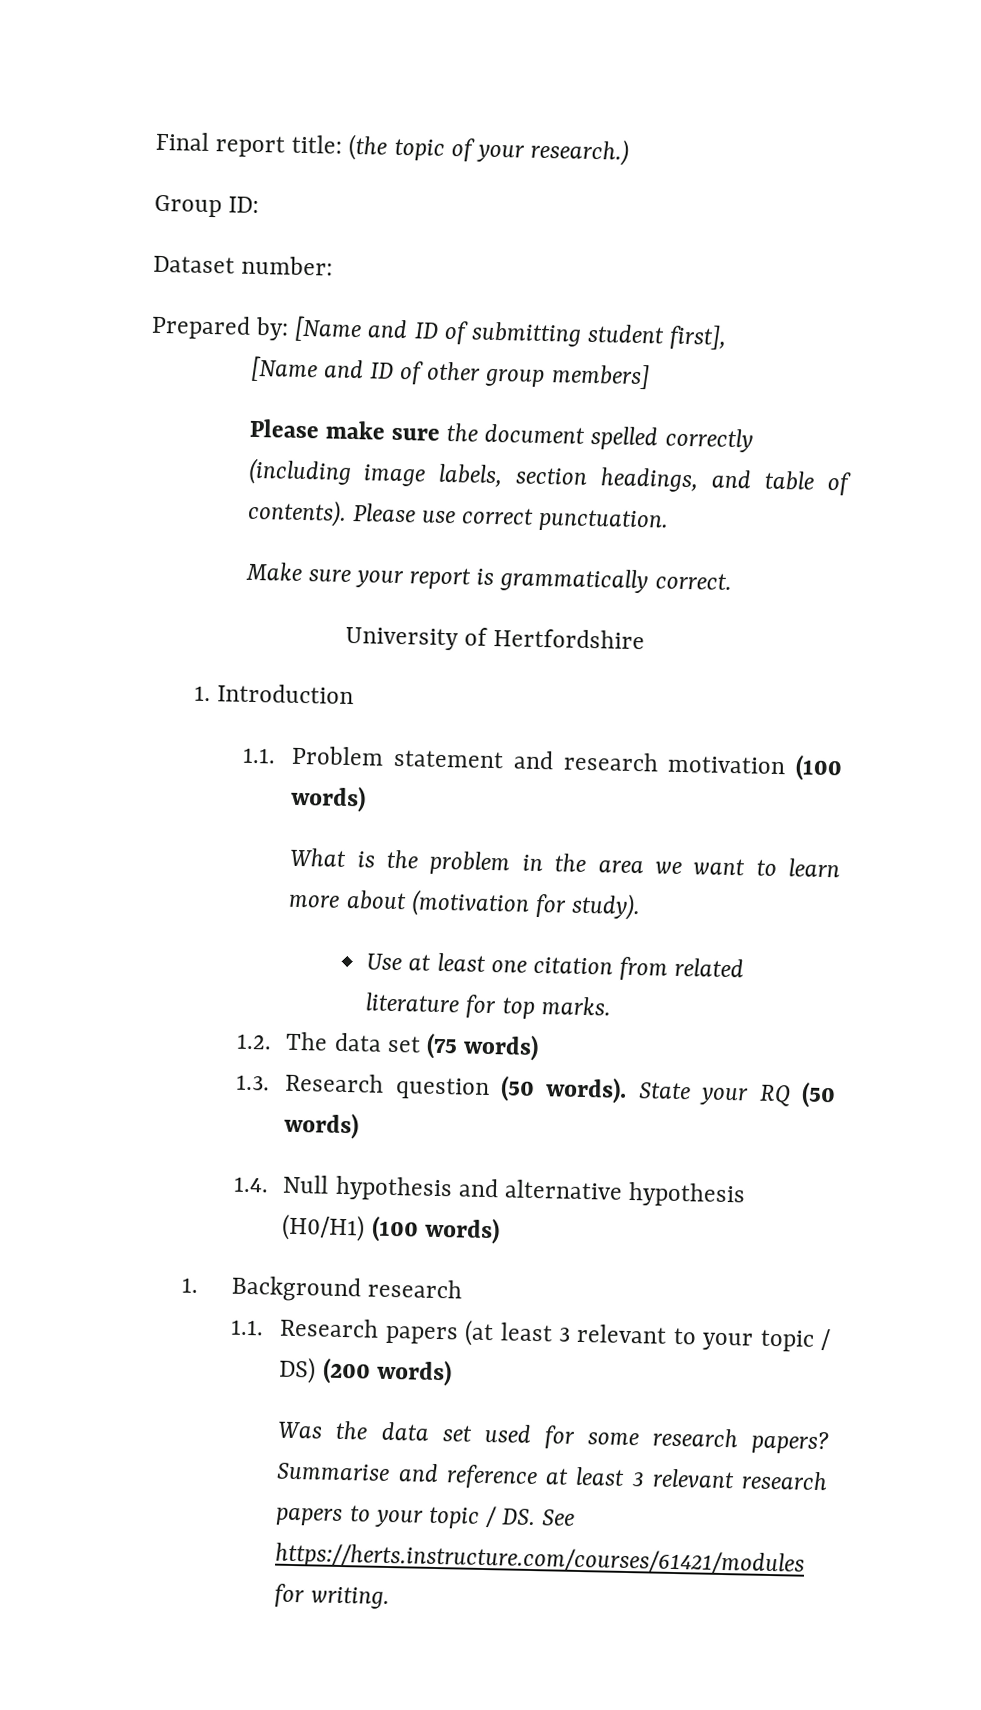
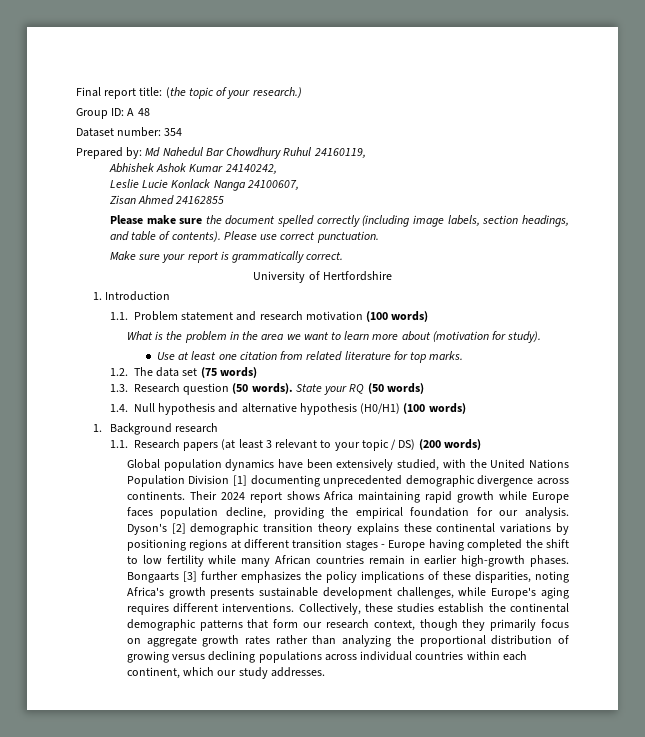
(260, 205) none -> [127,108,150,116] A 48
(334, 265) none -> [164,128,183,136] 354
[294,315,728,350] [249,355,650,390] [Name and ID of submitting student first], // [Name and ID of other group members] -> [145,147,366,159] [108,163,277,174] [109,179,299,191] [108,195,225,205] Md Nahedul Bar Chowdhury Ruhul 24160119, // Abhishek Ashok Kumar 24140242, // Leslie Lucie Konlack Nanga 24100607, // Zisan Ahmed 24162855
[277,1420,829,1455] [276,1462,829,1491] [275,1505,576,1529] [275,1542,806,1577] [274,1583,390,1610] Was the data set used for some research papers? Summarise and reference at least 3 relevant research papers to your topic / DS. See https://herts.instructure.com/courses/61421/modules for writing. -> [126,459,569,471] [126,475,569,487] [126,491,569,503] [126,507,569,519] [126,523,569,535] [126,539,569,551] [126,555,569,567] [126,571,569,583] [126,587,569,599] [126,603,569,615] [126,619,569,631] [126,635,570,647] [126,651,527,663] [126,667,325,679] Global population dynamics have been extensively studied, with the United Nations Population Division [1] documenting unprecedented demographic divergence across continents. Their 2024 report shows Africa maintaining rapid growth while Europe faces population decline, providing the empirical foundation for our analysis. Dyson's [2] demographic transition theory explains these continental variations by positioning regions at different transition stages - Europe having completed the shift to low fertility while many African countries remain in earlier high-growth phases. Bongaarts [3] further emphasizes the policy implications of these disparities, noting Africa's growth presents sustainable development challenges, while Europe's aging requires different interventions. Collectively, these studies establish the continental demographic patterns that form our research context, though they primarily focus on aggregate growth rates rather than analyzing the proportional distribution of growing versus declining populations across individual countries within each continent, which our study addresses.

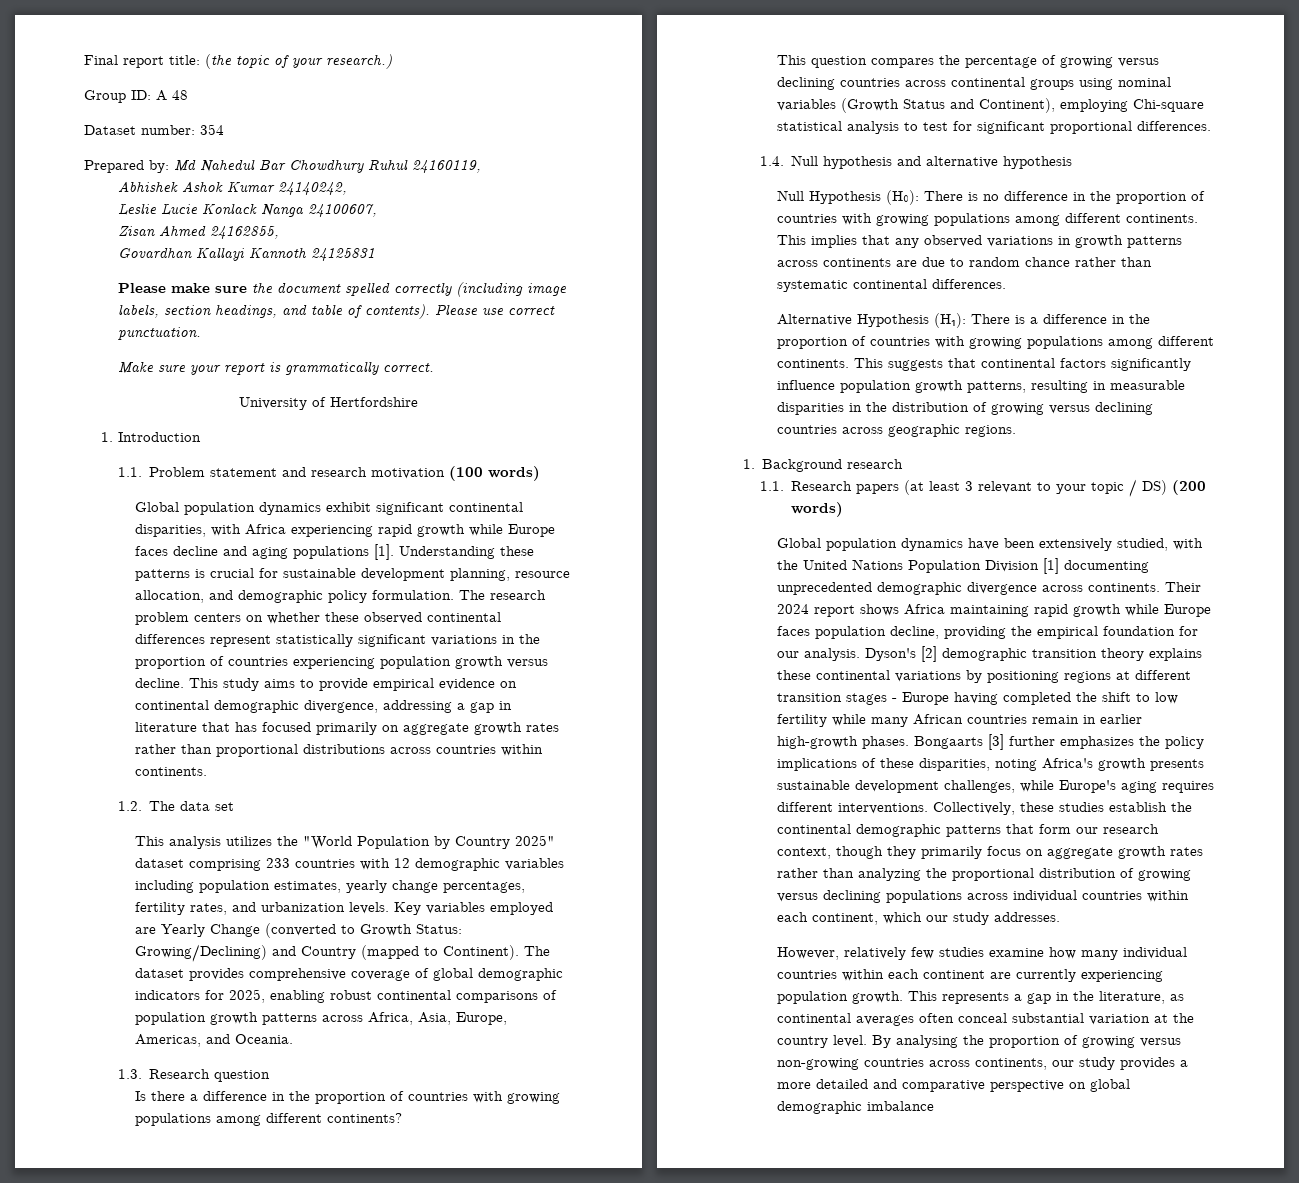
[175,196,225,204] 24162855 -> [210,226,280,239] [118,247,376,261] 24162855, // Govardhan Kallayi Kannoth 24125831
[126,331,542,343] [156,351,464,363] [109,367,257,378] [109,383,424,395] What is the problem in the area we want to learn more about (motivation for study). // Use at least one citation from related literature for top marks. // 1.2. The data set (75 words) // 1.3. Research question (50 words). State your RQ (50 words) -> [135,502,524,515] [135,524,556,537] [135,544,535,560] [135,568,571,581] [135,590,547,603] [135,612,502,625] [135,634,541,647] [135,656,549,669] [135,678,518,691] [135,700,513,713] [135,722,560,735] [135,744,544,757] [135,767,208,776] [118,801,235,811] [135,835,556,849] [135,858,565,871] [135,880,526,893] [135,902,554,915] [135,923,463,938] [135,944,551,962] [135,968,564,981] [135,989,558,1003] [135,1012,508,1025] [135,1034,294,1047] [118,1069,271,1082] [135,1091,561,1104] [135,1113,403,1126] [777,55,1160,68] [777,77,1172,90] [777,98,1205,113] [777,121,1212,134] Global population dynamics exhibit significant continental disparities, with Africa experiencing rapid growth while Europe faces decline and aging populations [1]. Understanding these patterns is crucial for sustainable development planning, resource allocation, and demographic policy formulation. The research problem centers on whether these observed continental differences represent statistically significant variations in the proportion of countries experiencing population growth versus decline. This study aims to provide empirical evidence on continental demographic divergence, addressing a gap in literature that has focused primarily on aggregate growth rates rather than proportional distributions across countries within continents. // 1.2. The data set // This analysis utilizes the "World Population by Country 2025" dataset comprising 233 countries with 12 demographic variables including population estimates, yearly change percentages, fertility rates, and urbanization levels. Key variables employed are Yearly Change (converted to Growth Status: Growing/Declining) and Country (mapped to Continent). The dataset provides comprehensive coverage of global demographic indicators for 2025, enabling robust continental comparisons of population growth patterns across Africa, Asia, Europe, Americas, and Oceania. // 1.3. Research question // Is there a difference in the proportion of countries with growing populations among different continents? // This question compares the percentage of growing versus declining countries across continental groups using nominal variables (Growth Status and Continent), employing Chi-square statistical analysis to test for significant proportional differences.
[360,403,466,414] (H0/H1) (100 words) -> [777,190,1206,205] [777,213,1199,226] [777,235,1183,248] [777,257,1153,267] [777,279,1007,292] [777,313,1151,328] [777,336,1215,349] [777,358,1192,371] [777,380,1186,393] [777,402,1154,415] [777,424,1017,437] // Null Hypothesis (H₀): There is no difference in the proportion of countries with growing populations among different continents. This implies that any observed variations in growth patterns across continents are due to random chance rather than systematic continental differences. // Alternative Hypothesis (H₁): There is a difference in the proportion of countries with growing populations among different continents. This suggests that continental factors significantly influence population growth patterns, resulting in measurable disparities in the distribution of growing versus declining countries across geographic regions.
(325, 672) none -> [777,947,1188,960] [777,969,1164,982] [777,991,1185,1004] [777,1013,1195,1026] [777,1035,1182,1048] [777,1057,1189,1070] [777,1079,1131,1092] [777,1101,935,1114] // However, relatively few studies examine how many individual countries within each continent are currently experiencing population growth. This represents a gap in the literature, as continental averages often conceal substantial variation at the country level. By analysing the proportion of growing versus non-growing countries across continents, our study provides a more detailed and comparative perspective on global demographic imbalance

